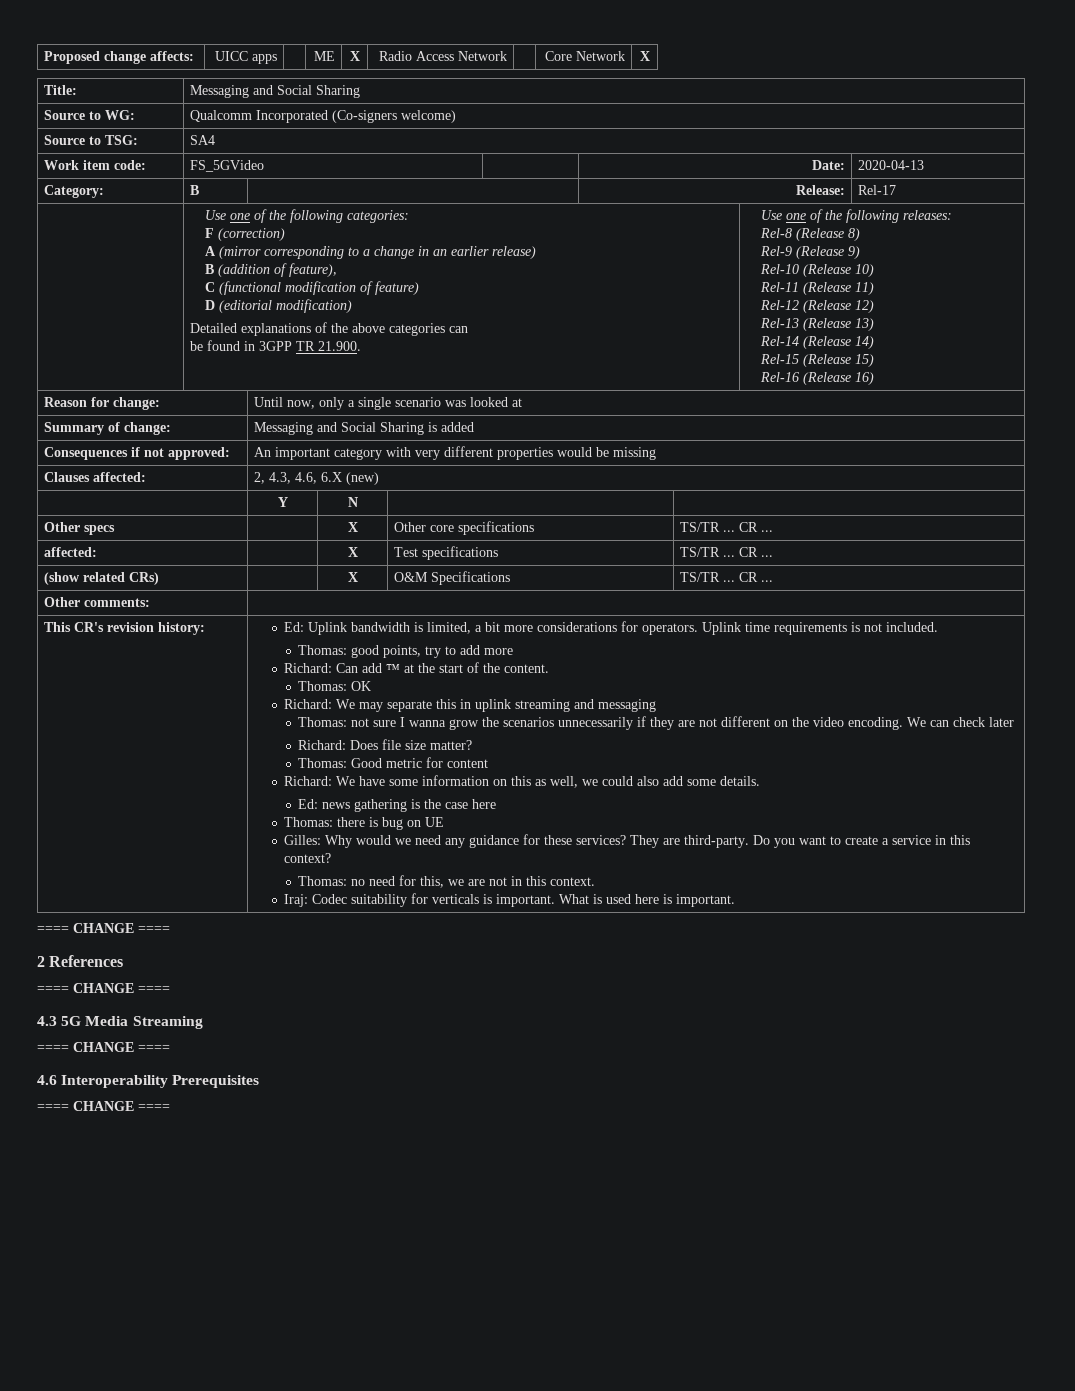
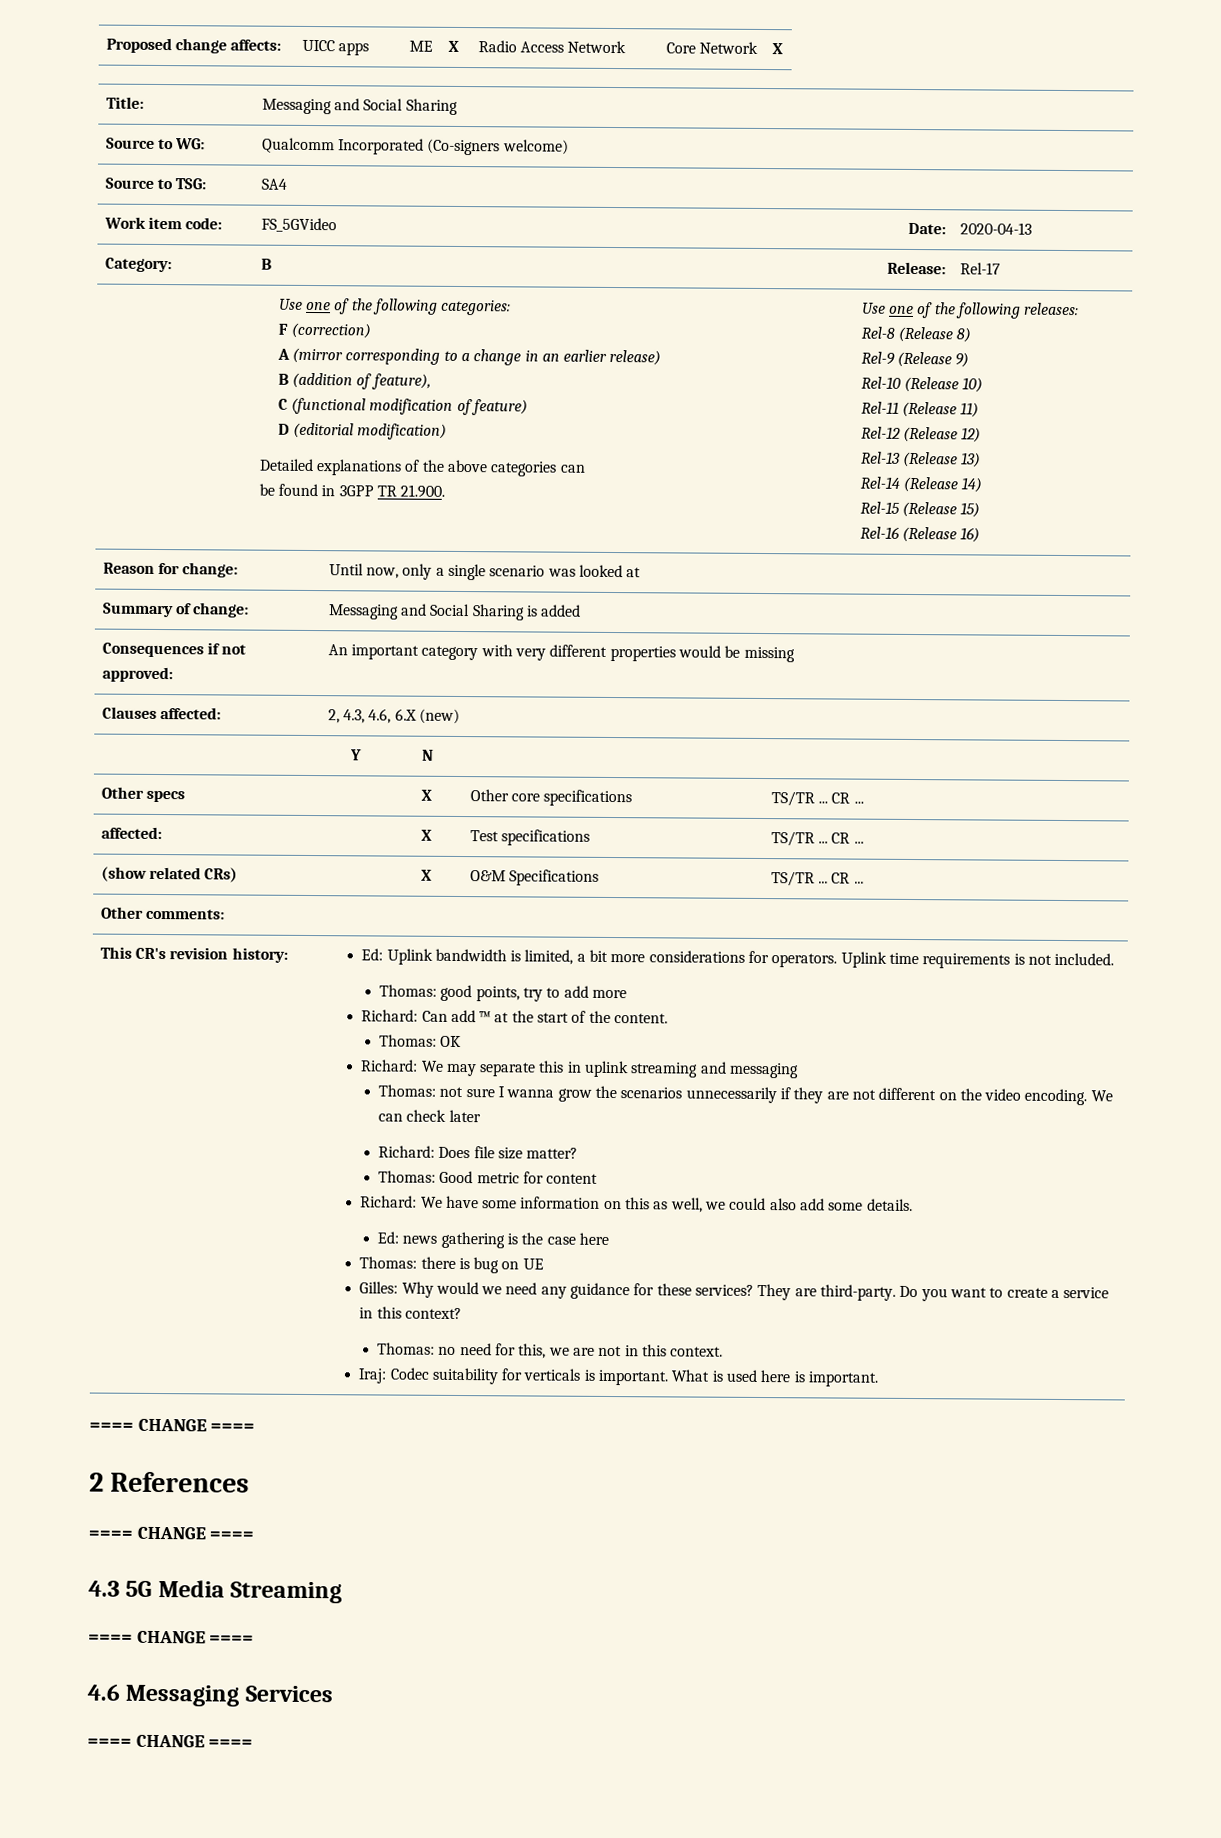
[61,1075,260,1088] Interoperability Prerequisites -> [125,1684,333,1707] Messaging Services

